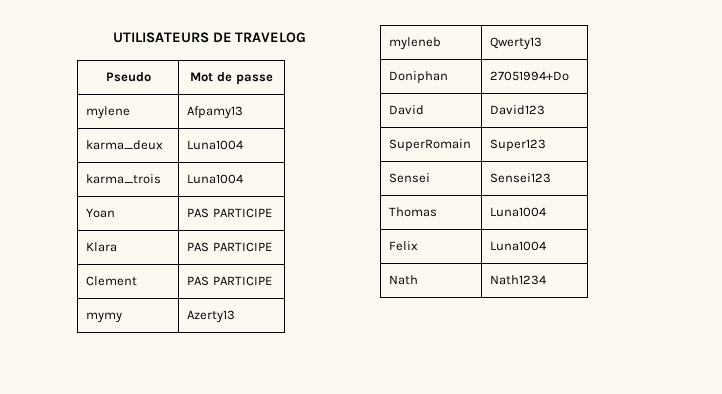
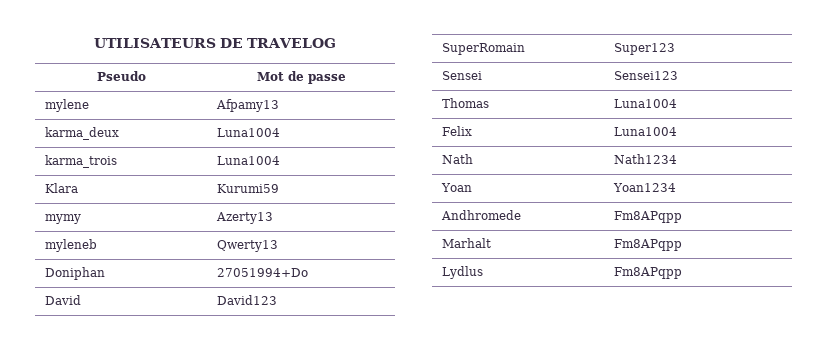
[86,208,116,218] [187,208,272,218] [86,242,118,252] [187,242,272,252] [86,276,138,286] [187,276,272,286] Yoan | PAS PARTICIPE // Klara | PAS PARTICIPE // Clement | PAS PARTICIPE -> [44,183,78,193] [216,184,279,193] Klara | Kurumi59
(547, 280) none -> [440,183,472,192] [612,183,676,192] [440,210,521,220] [613,211,682,223] [441,238,491,248] [613,239,682,251] [441,266,483,279] [613,267,682,279] // Yoan | Yoan1234 // Andhromede | Fm8APqpp // Marhalt | Fm8APqpp // Lydlus | Fm8APqpp

